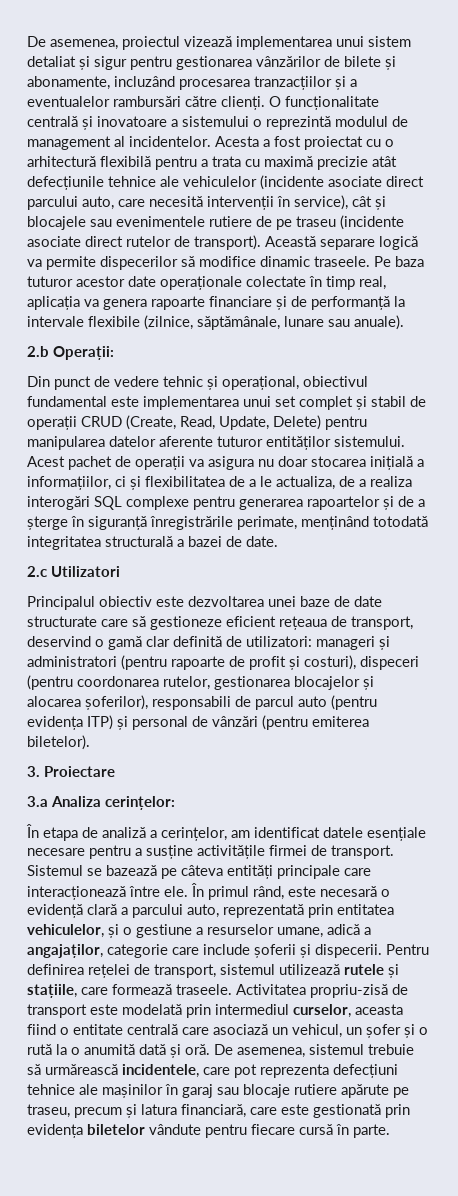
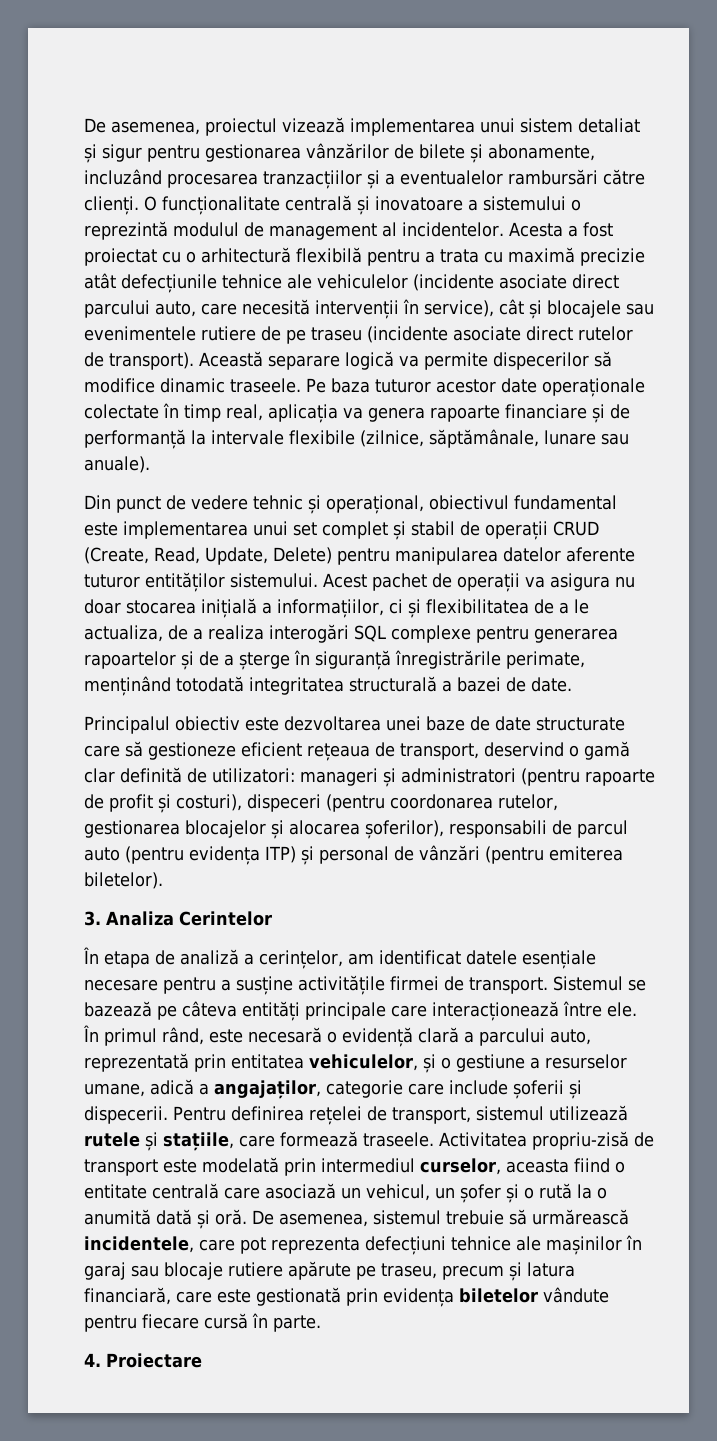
[27,346,114,360] // 2.b Operații: -> (150, 464) none
[27,566,120,577] // 2.c Utilizatori -> (572, 684) none
[44,766,115,777] [27,796,175,810] Proiectare // 3.a Analiza cerințelor: -> [106,911,272,926] Analiza Cerintelor
(390, 1131) none -> [84,1353,202,1368] // 4. Proiectare

